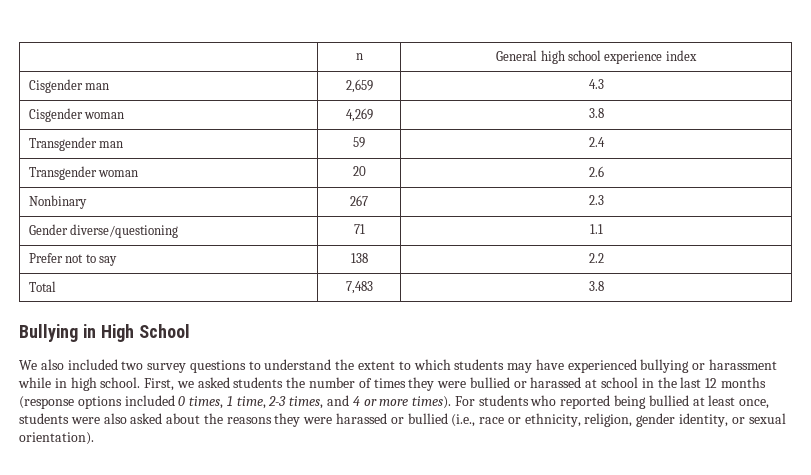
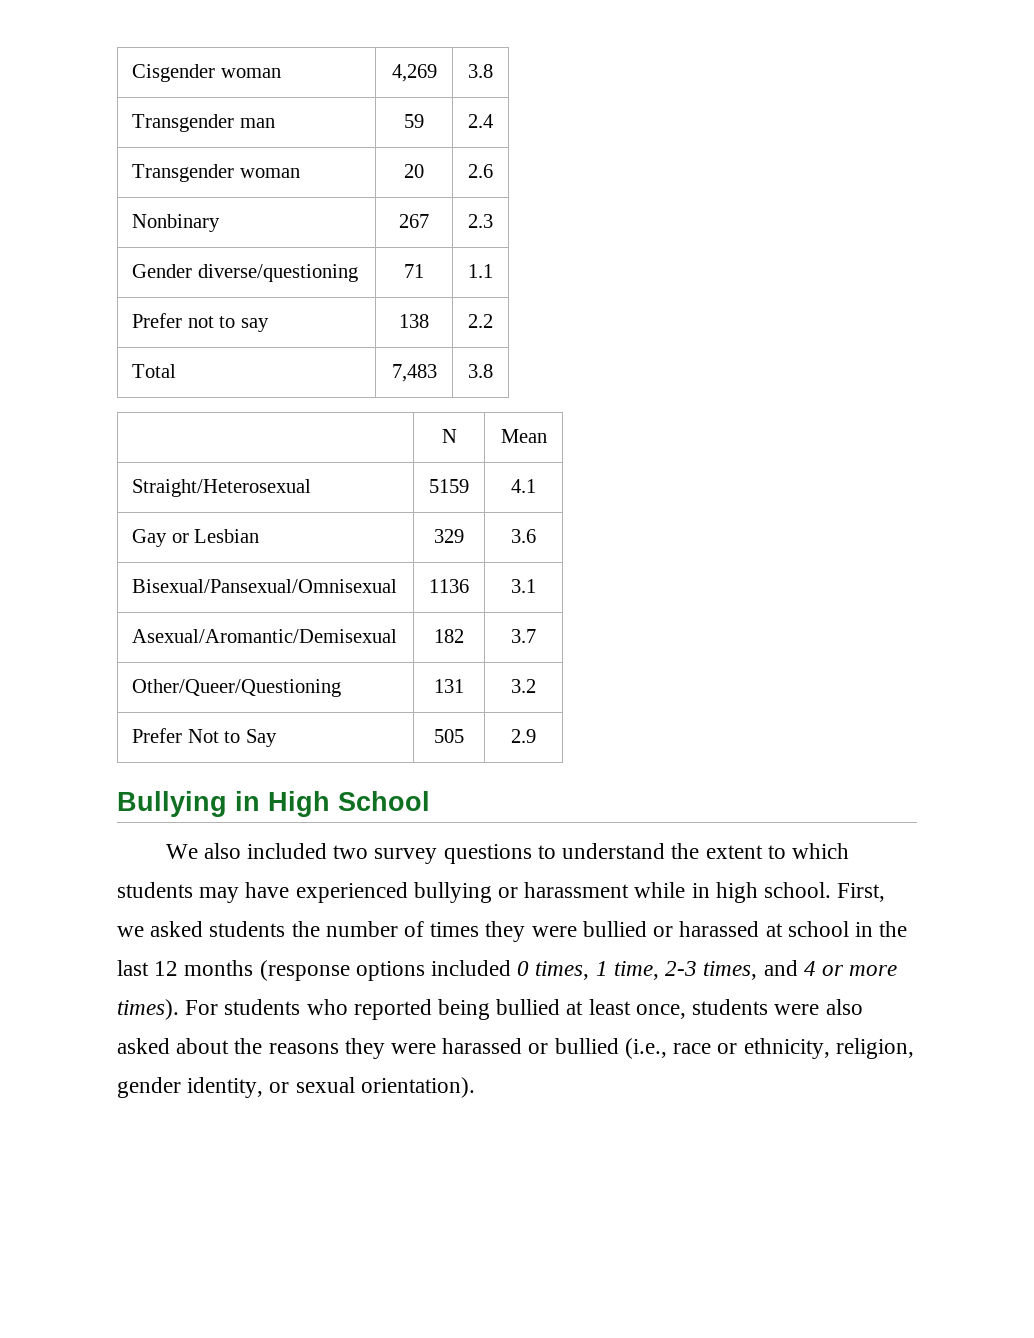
[355,53,363,60] [496,50,697,64] [29,79,110,93] [345,79,373,93] [588,79,604,89] | n | General high school experience index // Cisgender man | 2,659 | 4.3 // -> (132, 73) none
(604, 286) none -> [441,429,457,443] [500,429,547,443] [132,479,312,497] [429,479,469,493] [511,479,536,493] [132,529,260,547] [434,529,464,543] [511,529,536,543] [132,579,398,593] [429,579,469,593] [511,579,536,593] [132,629,398,643] [434,629,464,643] [511,629,536,643] [132,679,342,697] [434,679,464,693] [511,679,536,693] [132,728,277,747] [434,729,464,743] [511,729,536,743] // | N | Mean // Straight/Heterosexual | 5159 | 4.1 // Gay or Lesbian | 329 | 3.6 // Bisexual/Pansexual/Omnisexual | 1136 | 3.1 // Asexual/Aromantic/Demisexual | 182 | 3.7 // Other/Queer/Questioning | 131 | 3.2 // Prefer Not to Say | 505 | 2.9

